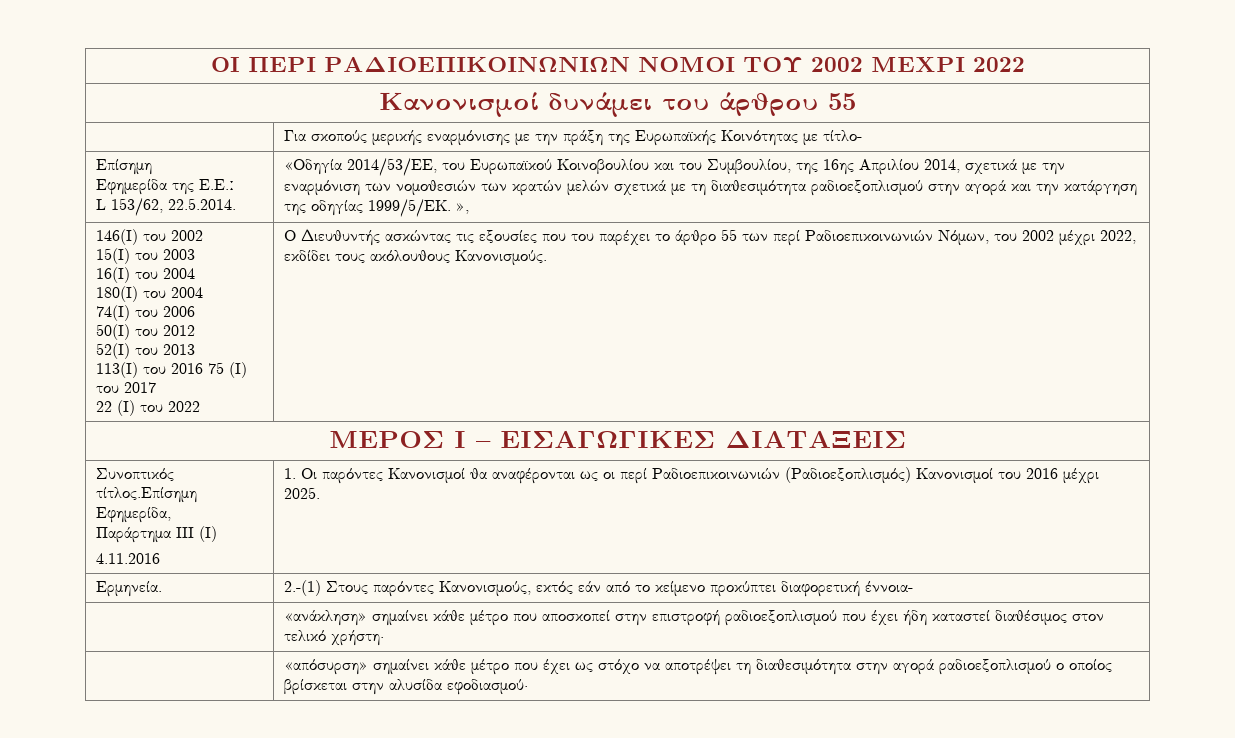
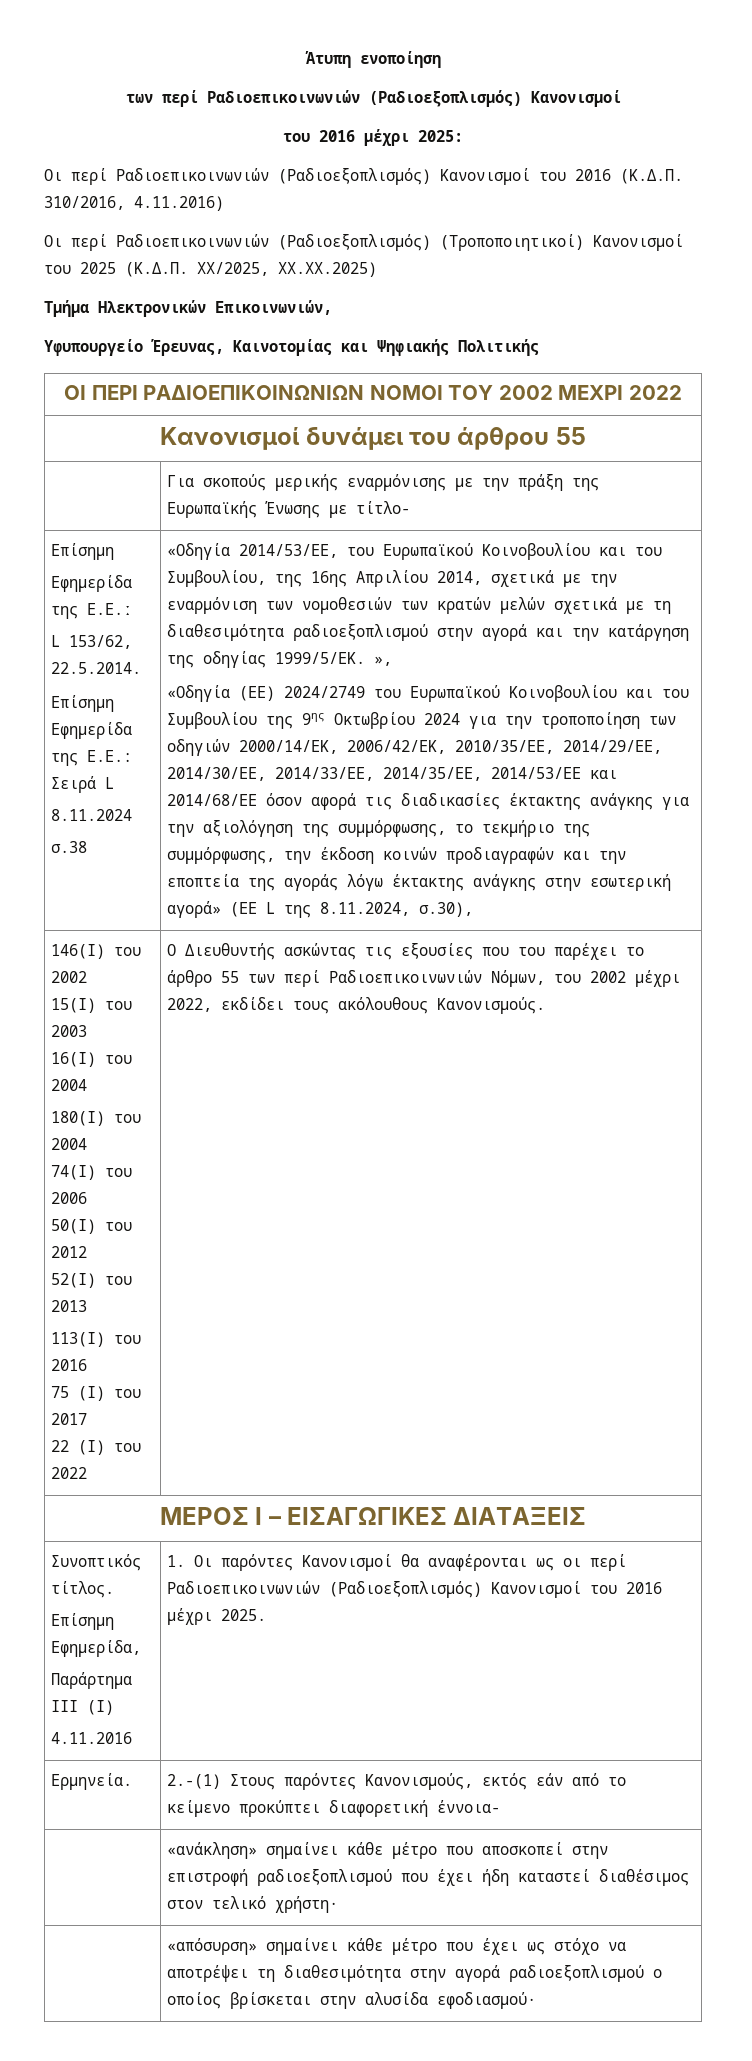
(210, 64) none -> [304,51,441,68] [125,90,621,107] [283,129,463,146] [44,168,683,185] [44,196,224,211] [44,234,683,251] [44,262,377,277] [44,300,332,317] [44,339,539,356] Άτυπη ενοποίηση // των περί Ραδιοεπικοινωνιών (Ραδιοεξοπλισμός) Κανονισμοί // του 2016 μέχρι 2025: // Οι περί Ραδιοεπικοινωνιών (Ραδιοεξοπλισμός) Κανονισμοί του 2016 (Κ.Δ.Π. 310/2016, 4.11.2016) // Οι περί Ραδιοεπικοινωνιών (Ραδιοεξοπλισμός) (Τροποποιητικοί) Κανονισμοί του 2025 (Κ.Δ.Π. ΧΧ/2025, ΧΧ.ΧΧ.2025) // Τμήμα Ηλεκτρονικών Επικοινωνιών, // Υφυπουργείο Έρευνας, Καινοτομίας και Ψηφιακής Πολιτικής //
[721,130,799,146] Κοινότητας -> [264,501,320,518] Ένωσης
(237, 204) none -> [50,695,114,712] [50,722,132,739] [50,750,132,766] [50,776,114,793] [50,809,132,821] [50,841,87,853] // Επίσημη Εφημερίδα της Ε.Ε.: Σειρά L // 8.11.2024 // σ.38
(470, 208) none -> [166,685,689,702] [166,712,676,729] [166,739,662,756] [166,767,617,781] [166,793,689,810] [166,820,590,837] [166,847,626,864] [166,874,671,891] [166,901,473,918] // «Οδηγία (ΕΕ) 2024/2749 του Ευρωπαϊκού Κοινοβουλίου και του Συμβουλίου της 9ης Οκτωβρίου 2024 για την τροποποίηση των οδηγιών 2000/14/ΕΚ, 2006/42/ΕΚ, 2010/35/ΕΕ, 2014/29/ΕΕ, 2014/30/ΕΕ, 2014/33/ΕΕ, 2014/35/ΕΕ, 2014/53/ΕΕ και 2014/68/ΕΕ όσον αφορά τις διαδικασίες έκτακτης ανάγκης για την αξιολόγηση της συμμόρφωσης, το τεκμήριο της συμμόρφωσης, την έκδοση κοινών προδιαγραφών και την εποπτεία της αγοράς λόγω έκτακτης ανάγκης στην εσωτερική αγορά» (ΕΕ L της 8.11.2024, σ.30),
(204, 368) none -> (87, 1365) //
[96,487,198,503] τίτλος.Επίσημη -> [50,1581,114,1598] [50,1613,114,1630] τίτλος. // Επίσημη

